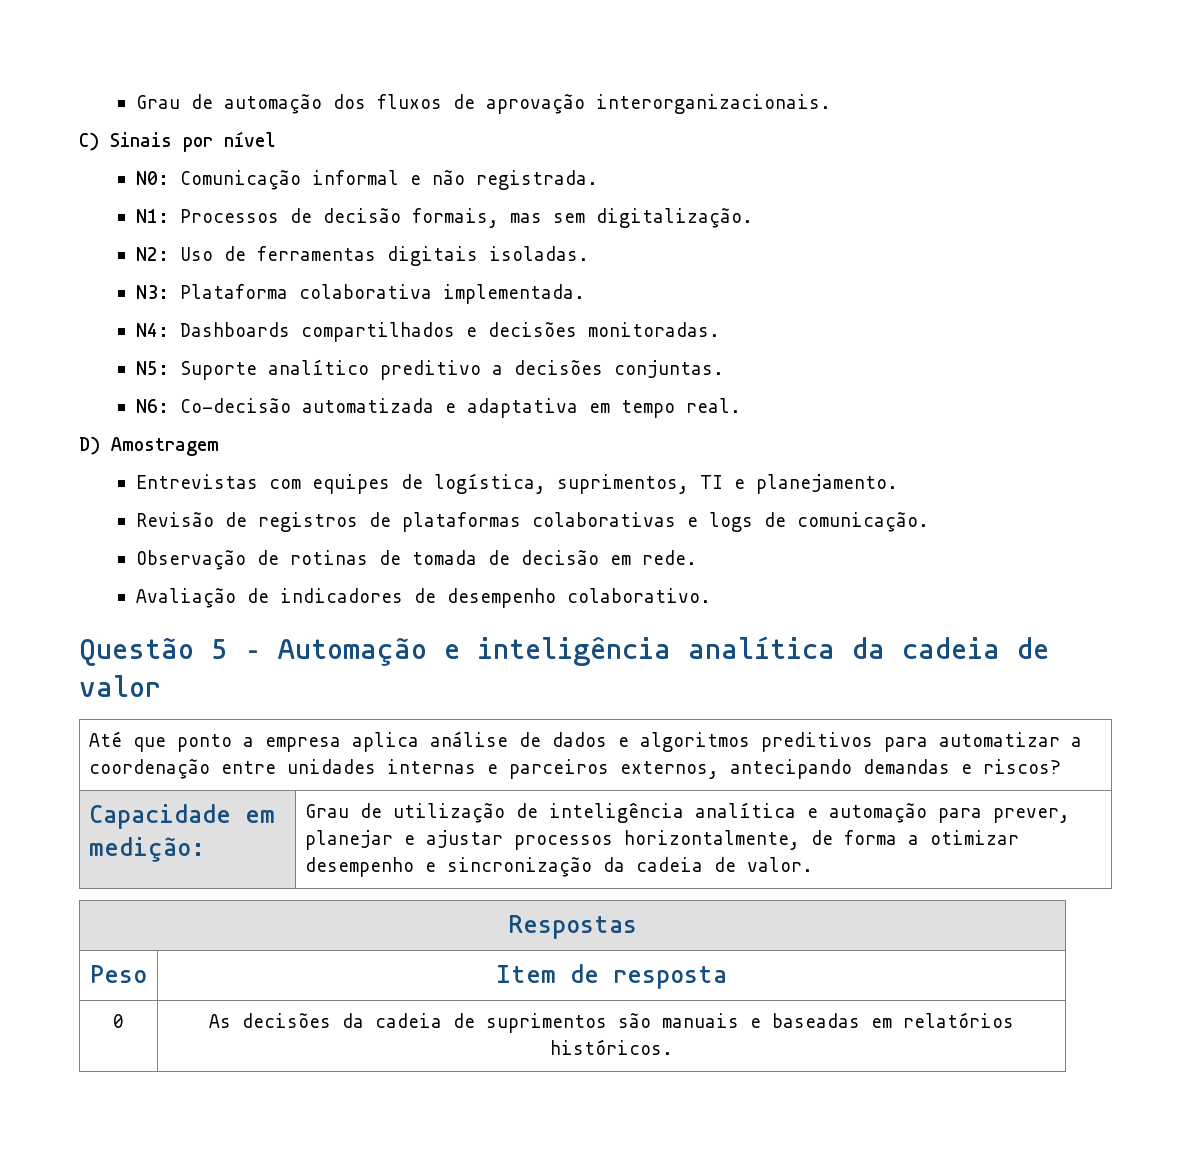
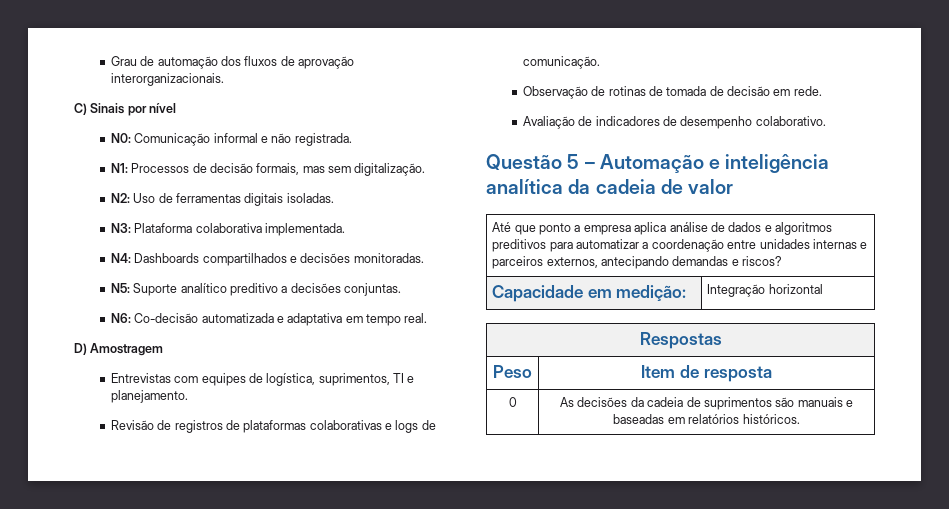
[305,802,1071,823] [305,830,1020,850] [305,857,814,877] Grau de utilização de inteligência analítica e automação para prever, planejar e ajustar processos horizontalmente, de forma a otimizar desempenho e sincronização da cadeia de valor. -> [707,284,823,297] Integração horizontal

